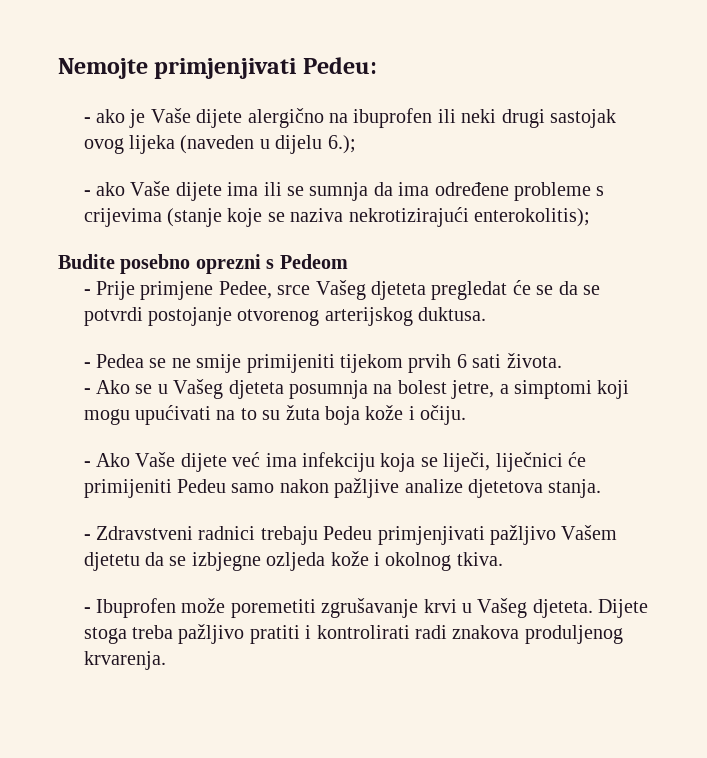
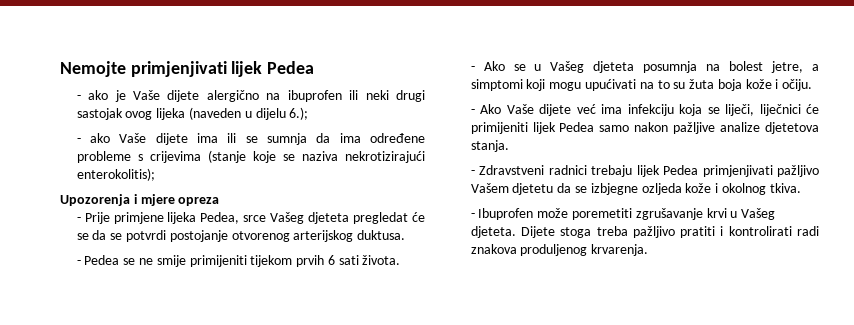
[302,57,377,74] Pedeu: -> [231,61,315,77] lijek Pedea
[58,254,348,274] Budite posebno oprezni s Pedeom -> [60,194,220,206] Upozorenja i mjere opreza
[218,281,272,299] Pedee, -> [167,212,240,224] lijeka Pedea,
[177,479,227,493] Pedeu -> [532,122,595,134] lijek Pedea
[323,526,373,540] Pedeu -> [636,165,699,177] lijek Pedea

